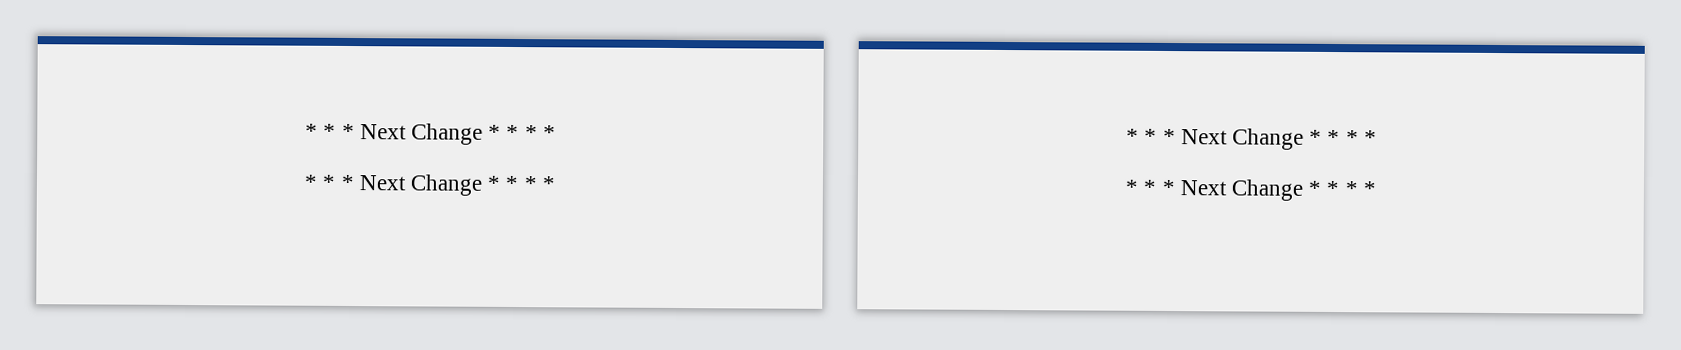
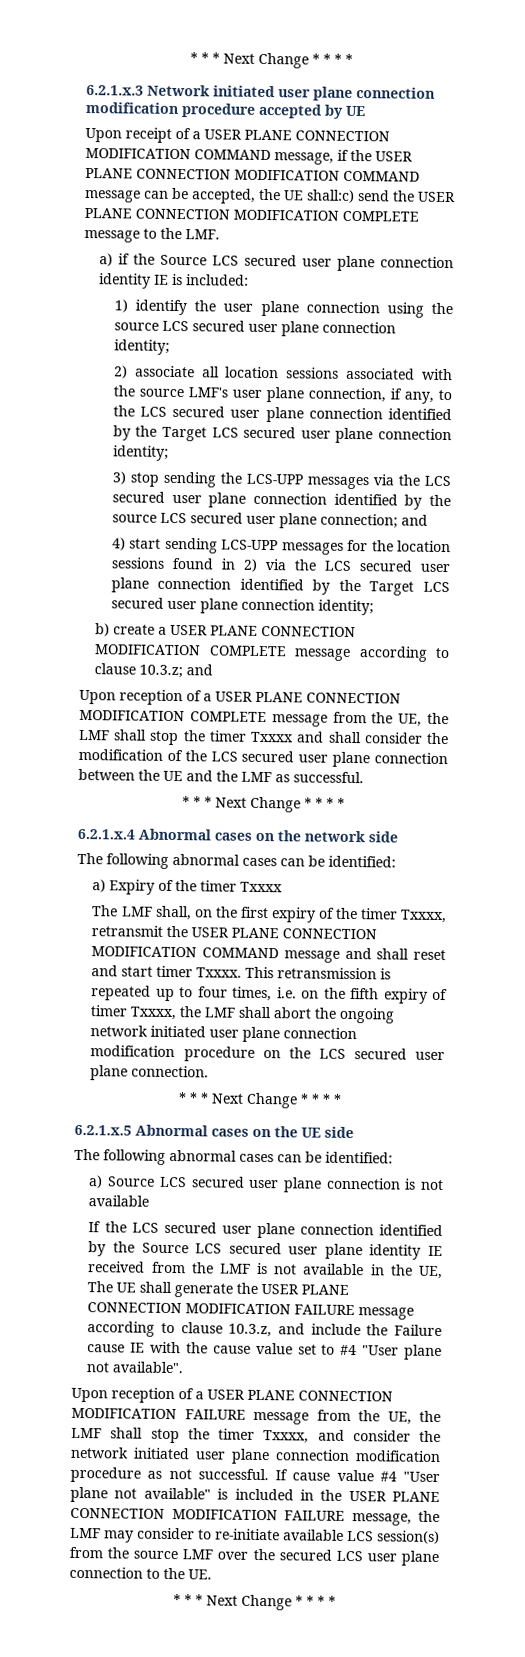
[305,123,556,145] [304,174,555,196] [1126,128,1377,150] * * * Next Change * * * * // * * * Next Change * * * * // * * * Next Change * * * * -> [189,52,353,69] [86,84,435,101] [85,101,366,119] [85,127,390,143] [85,147,413,165] [85,167,420,182] [84,187,456,204] [84,207,419,222] [84,227,220,243] [99,253,454,272] [99,273,250,289] [113,299,453,318] [113,320,396,337] [113,339,170,355] [113,365,453,381] [112,385,452,404] [112,405,452,423] [112,425,452,444] [112,445,169,461] [111,471,451,490] [111,491,451,510] [111,512,428,529] [111,537,451,555] [110,557,450,573] [110,577,450,596] [110,597,374,616] [95,623,357,638] [94,644,450,662] [94,663,214,679] [79,689,401,706] [79,709,449,727] [78,729,450,746] [78,748,448,768] [78,768,364,784] [181,796,345,813] [77,828,398,843] [77,852,396,869] [92,879,284,895] [92,905,447,924] [91,925,378,940] [91,946,447,963] [91,965,392,980] [91,985,448,1004] [90,1005,395,1024] [90,1025,358,1043] [90,1045,445,1062] [90,1065,210,1081] [177,1092,342,1109] [74,1124,354,1139] [74,1148,393,1165] [88,1175,444,1193] [88,1195,150,1207] [88,1221,443,1239] [88,1241,443,1260] [88,1261,443,1280] [87,1281,350,1298] [87,1302,415,1320] [87,1321,442,1338] [87,1341,443,1361] [86,1361,185,1374] [71,1387,393,1404] [71,1407,441,1425] [71,1427,441,1444] [70,1446,441,1465] [70,1466,440,1483] [70,1486,440,1503] [70,1507,440,1526] [70,1527,440,1545] [69,1546,439,1567] [69,1566,212,1580] * * * Next Change * * * * // 6.2.1.x.3 Network initiated user plane connection modification procedure accepted by UE // Upon receipt of a USER PLANE CONNECTION MODIFICATION COMMAND message, if the USER PLANE CONNECTION MODIFICATION COMMAND message can be accepted, the UE shall:c) send the USER PLANE CONNECTION MODIFICATION COMPLETE message to the LMF. // a) if the Source LCS secured user plane connection identity IE is included: // 1) identify the user plane connection using the source LCS secured user plane connection identity; // 2) associate all location sessions associated with the source LMF's user plane connection, if any, to the LCS secured user plane connection identified by the Target LCS secured user plane connection identity; // 3) stop sending the LCS-UPP messages via the LCS secured user plane connection identified by the source LCS secured user plane connection; and // 4) start sending LCS-UPP messages for the location sessions found in 2) via the LCS secured user plane connection identified by the Target LCS secured user plane connection identity; // b) create a USER PLANE CONNECTION MODIFICATION COMPLETE message according to clause 10.3.z; and // Upon reception of a USER PLANE CONNECTION MODIFICATION COMPLETE message from the UE, the LMF shall stop the timer Txxxx and shall consider the modification of the LCS secured user plane connection between the UE and the LMF as successful. // * * * Next Change * * * * // 6.2.1.x.4 Abnormal cases on the network side // The following abnormal cases can be identified: // a) Expiry of the timer Txxxx // The LMF shall, on the first expiry of the timer Txxxx, retransmit the USER PLANE CONNECTION MODIFICATION COMMAND message and shall reset and start timer Txxxx. This retransmission is repeated up to four times, i.e. on the fifth expiry of timer Txxxx, the LMF shall abort the ongoing network initiated user plane connection modification procedure on the LCS secured user plane connection. // * * * Next Change * * * * // 6.2.1.x.5 Abnormal cases on the UE side // The following abnormal cases can be identified: // a) Source LCS secured user plane connection is not available // If the LCS secured user plane connection identified by the Source LCS secured user plane identity IE received from the LMF is not available in the UE, The UE shall generate the USER PLANE CONNECTION MODIFICATION FAILURE message according to clause 10.3.z, and include the Failure cause IE with the cause value set to #4 "User plane not available". // Upon reception of a USER PLANE CONNECTION MODIFICATION FAILURE message from the UE, the LMF shall stop the timer Txxxx, and consider the network initiated user plane connection modification procedure as not successful. If cause value #4 "User plane not available" is included in the USER PLANE CONNECTION MODIFICATION FAILURE message, the LMF may consider to re-initiate available LCS session(s) from the source LMF over the secured LCS user plane connection to the UE.

